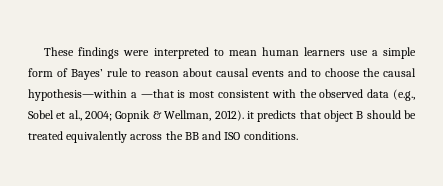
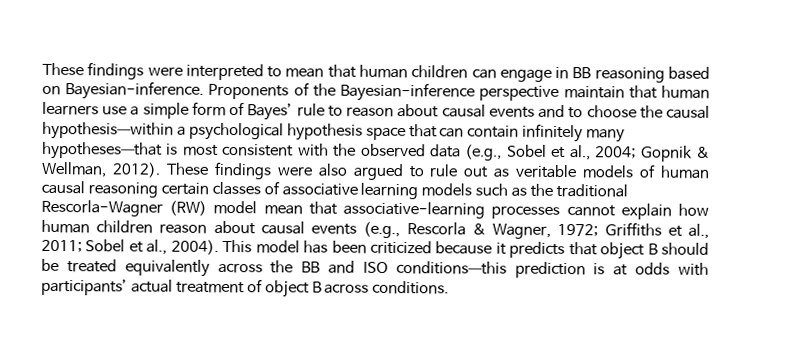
(257, 53) none -> [327,64,711,83] [42,81,658,102] that human children can engage in BB reasoning based on Bayesian-inference. Proponents of the Bayesian-inference perspective maintain that
[140,89,174,98] —that -> [188,122,626,143] [42,141,163,160] psychological hypothesis space that can contain infinitely many hypotheses—that
(244, 115) none -> [165,161,711,181] [41,180,629,200] [41,199,709,220] [41,219,710,239] [41,239,493,255] These findings were also argued to rule out as veritable models of human causal reasoning certain classes of associative learning models such as the traditional Rescorla-Wagner (RW) model mean that associative-learning processes cannot explain how human children reason about causal events (e.g., Rescorla & Wagner, 1972; Griffiths et al., 2011; Sobel et al., 2004). This model has been criticized because
(241, 136) none -> [395,261,709,279] [41,278,370,298] conditions—this prediction is at odds with participants’ actual treatment of object B across

